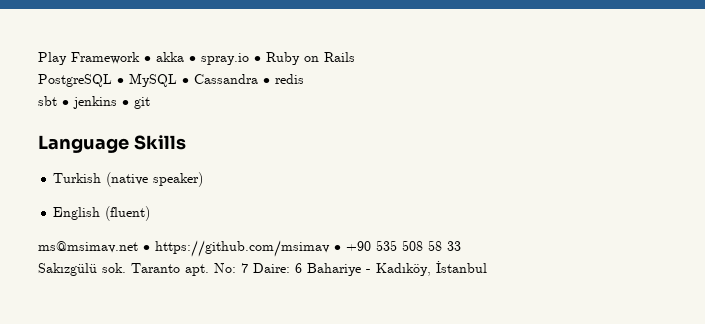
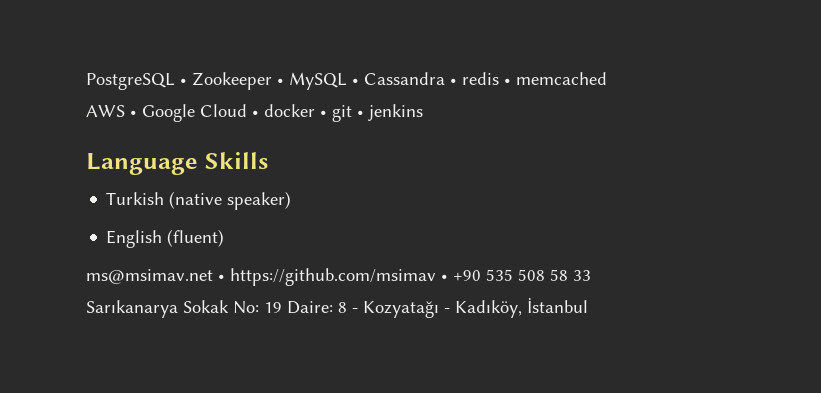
[38,52,355,65] [38,74,112,87] Play Framework • akka • spray.io • Ruby on Rails // PostgreSQL -> [86,72,272,90] PostgreSQL • Zookeeper
[38,96,57,106] // sbt -> [504,72,607,85] [86,104,352,122] • memcached // AWS • Google Cloud • docker • git
[122,97,150,109] • git -> (423, 112) none
[38,263,361,276] Sakızgülü sok. Taranto apt. No: 7 Daire: 6 Bahariye -> [86,300,439,318] Sarıkanarya Sokak No: 19 Daire: 8 - Kozyatağı

